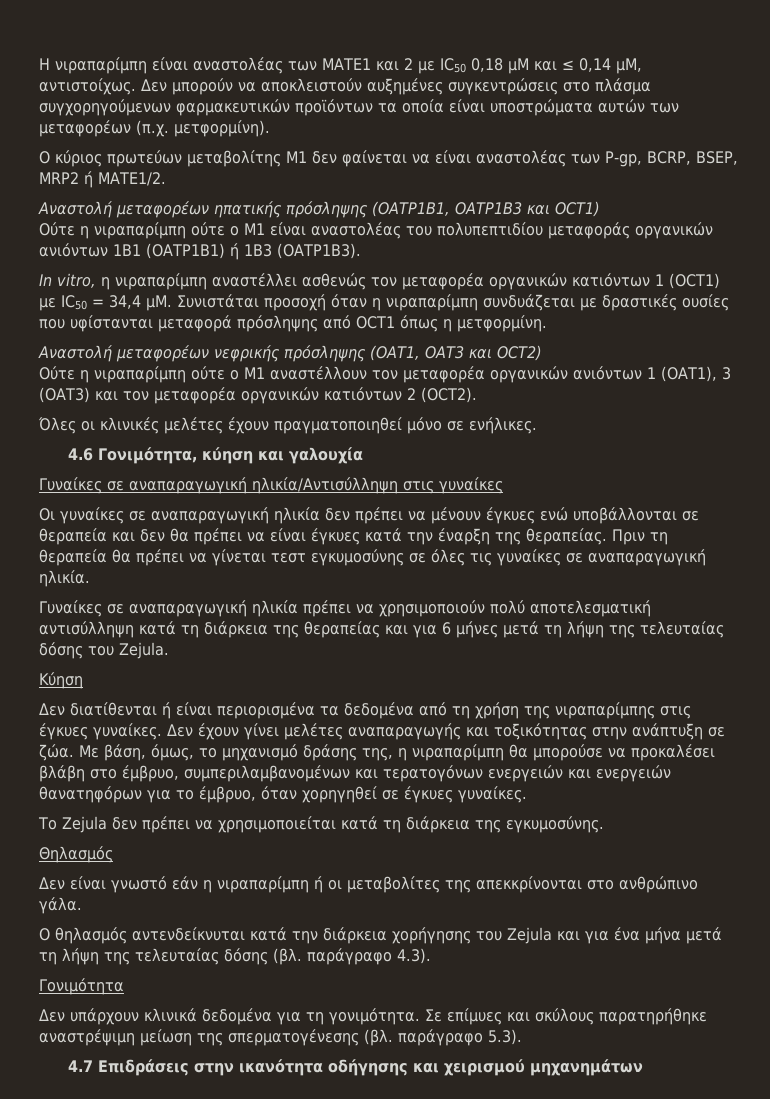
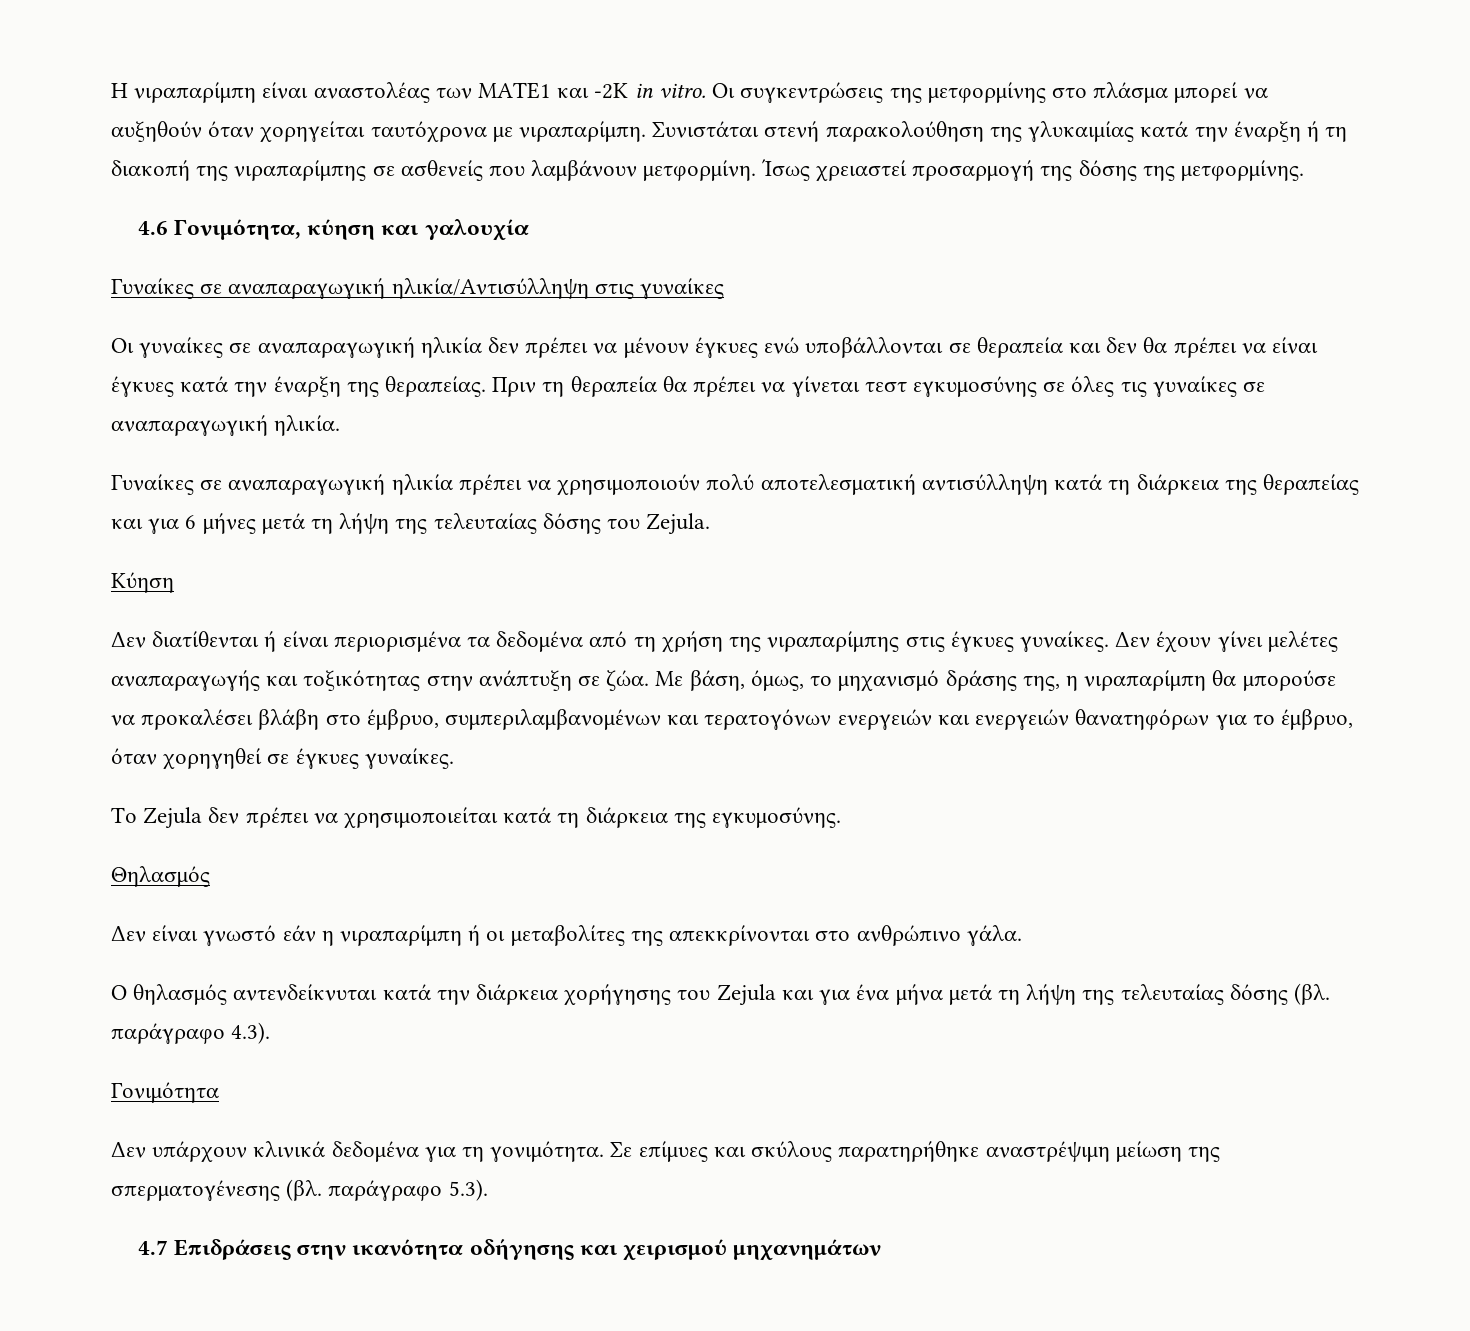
[404,58,642,74] [39,78,651,95] [39,99,679,116] [39,120,270,137] [39,150,738,167] [39,171,166,188] [38,201,600,218] [39,222,713,239] [39,243,361,260] [39,273,720,290] [39,294,729,311] [39,315,547,332] [38,345,542,362] [39,366,731,383] [39,387,477,404] [38,417,537,434] 2 με IC50 0,18 µM και ≤ 0,14 µM, αντιστοίχως. Δεν μπορούν να αποκλειστούν αυξημένες συγκεντρώσεις στο πλάσμα συγχορηγούμενων φαρμακευτικών προϊόντων τα οποία είναι υποστρώματα αυτών των μεταφορέων (π.χ. μετφορμίνη). // Ο κύριος πρωτεύων μεταβολίτης M1 δεν φαίνεται να είναι αναστολέας των P-gp, BCRP, BSEP, MRP2 ή ΜΑΤΕ1/2. // Αναστολή μεταφορέων ηπατικής πρόσληψης (OATP1B1, OATP1B3 και OCT1) // Ούτε η νιραπαρίμπη ούτε ο Μ1 είναι αναστολέας του πολυπεπτιδίου μεταφοράς οργανικών ανιόντων 1B1 (OATP1B1) ή 1B3 (OATP1B3). // In vitro, η νιραπαρίμπη αναστέλλει ασθενώς τον μεταφορέα οργανικών κατιόντων 1 (OCT1) με IC50 = 34,4 µM. Συνιστάται προσοχή όταν η νιραπαρίμπη συνδυάζεται με δραστικές ουσίες που υφίστανται μεταφορά πρόσληψης από OCT1 όπως η μετφορμίνη. // Αναστολή μεταφορέων νεφρικής πρόσληψης (OAT1, OAT3 και OCT2) // Ούτε η νιραπαρίμπη ούτε ο Μ1 αναστέλλουν τον μεταφορέα οργανικών ανιόντων 1 (OAT1), 3 (OAT3) και τον μεταφορέα οργανικών κατιόντων 2 (OCT2). // Όλες οι κλινικές μελέτες έχουν πραγματοποιηθεί μόνο σε ενήλικες. -> [594,82,1268,103] [111,121,1348,143] [111,159,1304,182] -2Κ in vitro. Οι συγκεντρώσεις της μετφορμίνης στο πλάσμα μπορεί να αυξηθούν όταν χορηγείται ταυτόχρονα με νιραπαρίμπη. Συνιστάται στενή παρακολούθηση της γλυκαιμίας κατά την έναρξη ή τη διακοπή της νιραπαρίμπης σε ασθενείς που λαμβάνουν μετφορμίνη. Ίσως χρειαστεί προσαρμογή της δόσης της μετφορμίνης.

